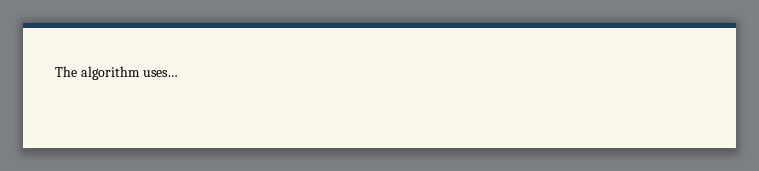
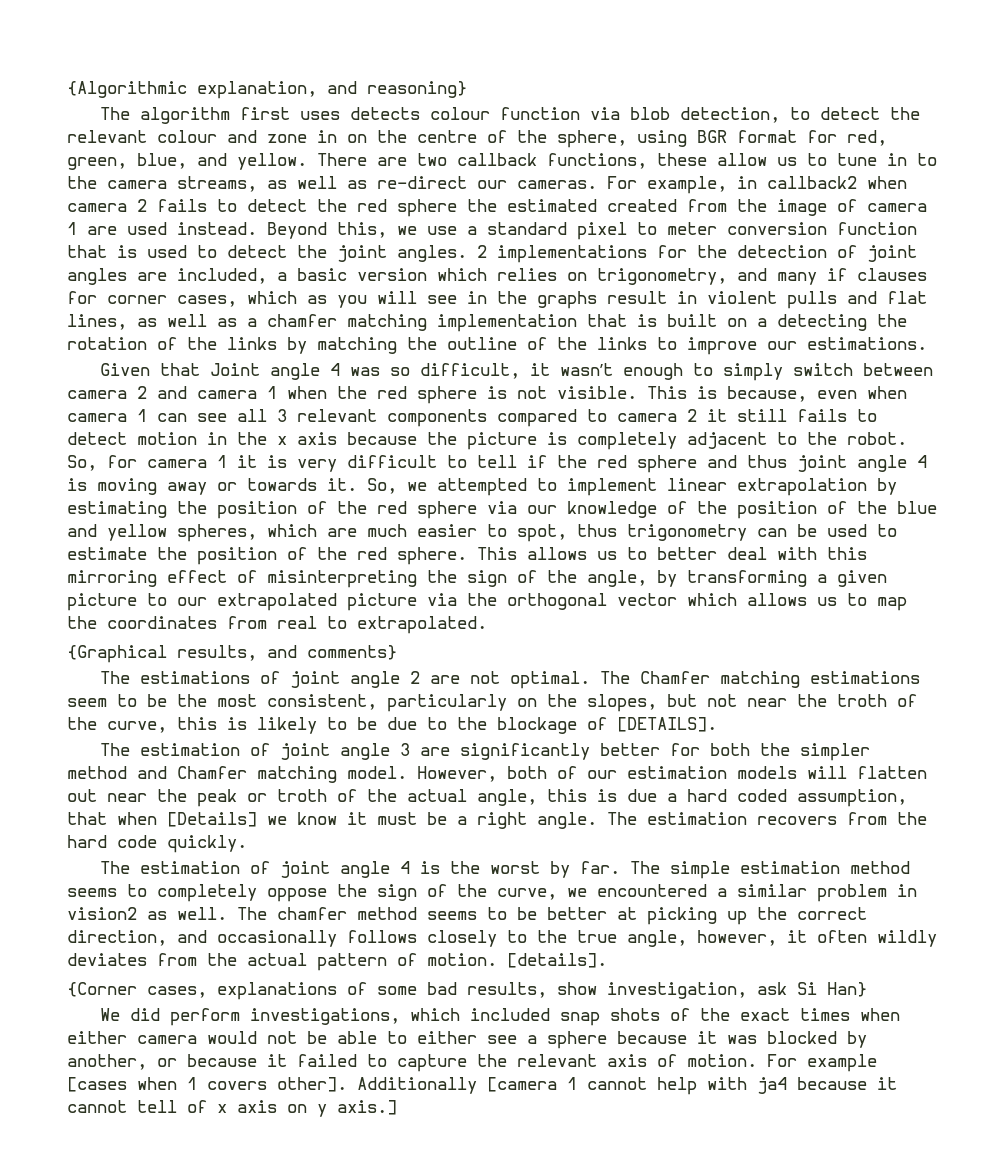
[55,66,178,80] The algorithm uses… -> [67,81,467,99] [100,107,921,124] [67,130,887,148] [67,153,937,170] [67,176,907,194] [67,199,927,217] [67,222,917,240] [67,245,917,263] [67,268,927,285] [67,291,927,309] [67,314,907,332] [67,337,927,355] [100,363,934,381] [67,386,907,404] [67,409,877,427] [67,432,907,450] [67,455,927,473] [67,478,897,496] [67,501,937,519] [67,524,897,542] [67,547,867,565] [67,570,887,588] [67,593,907,611] [67,616,487,634] [67,645,397,663] [100,671,921,689] [67,694,917,712] [67,717,717,734] [100,743,871,761] [67,766,927,783] [67,789,907,807] [67,812,927,829] [67,835,247,853] [100,861,911,879] [67,884,917,902] [67,907,867,925] [67,930,937,947] [67,953,607,971] [67,982,867,1000] [100,1008,901,1026] [67,1031,867,1049] [67,1054,877,1072] [67,1077,897,1095] [67,1100,397,1117] {Algorithmic explanation, and reasoning} // The algorithm first uses detects colour function via blob detection, to detect the relevant colour and zone in on the centre of the sphere, using BGR format for red, green, blue, and yellow. There are two callback functions, these allow us to tune in to the camera streams, as well as re-direct our cameras. For example, in callback2 when camera 2 fails to detect the red sphere the estimated created from the image of camera 1 are used instead. Beyond this, we use a standard pixel to meter conversion function that is used to detect the joint angles. 2 implementations for the detection of joint angles are included, a basic version which relies on trigonometry, and many if clauses for corner cases, which as you will see in the graphs result in violent pulls and flat lines, as well as a chamfer matching implementation that is built on a detecting the rotation of the links by matching the outline of the links to improve our estimations. // Given that Joint angle 4 was so difficult, it wasn’t enough to simply switch between camera 2 and camera 1 when the red sphere is not visible. This is because, even when camera 1 can see all 3 relevant components compared to camera 2 it still fails to detect motion in the x axis because the picture is completely adjacent to the robot. So, for camera 1 it is very difficult to tell if the red sphere and thus joint angle 4 is moving away or towards it. So, we attempted to implement linear extrapolation by estimating the position of the red sphere via our knowledge of the position of the blue and yellow spheres, which are much easier to spot, thus trigonometry can be used to estimate the position of the red sphere. This allows us to better deal with this mirroring effect of misinterpreting the sign of the angle, by transforming a given picture to our extrapolated picture via the orthogonal vector which allows us to map the coordinates from real to extrapolated. // {Graphical results, and comments} // The estimations of joint angle 2 are not optimal. The Chamfer matching estimations seem to be the most consistent, particularly on the slopes, but not near the troth of the curve, this is likely to be due to the blockage of [DETAILS]. // The estimation of joint angle 3 are significantly better for both the simpler method and Chamfer matching model. However, both of our estimation models will flatten out near the peak or troth of the actual angle, this is due a hard coded assumption, that when [Details] we know it must be a right angle. The estimation recovers from the hard code quickly. // The estimation of joint angle 4 is the worst by far. The simple estimation method seems to completely oppose the sign of the curve, we encountered a similar problem in vision2 as well. The chamfer method seems to be better at picking up the correct direction, and occasionally follows closely to the true angle, however, it often wildly deviates from the actual pattern of motion. [details]. // {Corner cases, explanations of some bad results, show investigation, ask Si Han} // We did perform investigations, which included snap shots of the exact times when either camera would not be able to either see a sphere because it was blocked by another, or because it failed to capture the relevant axis of motion. For example [cases when 1 covers other]. Additionally [camera 1 cannot help with ja4 because it cannot tell of x axis on y axis.]

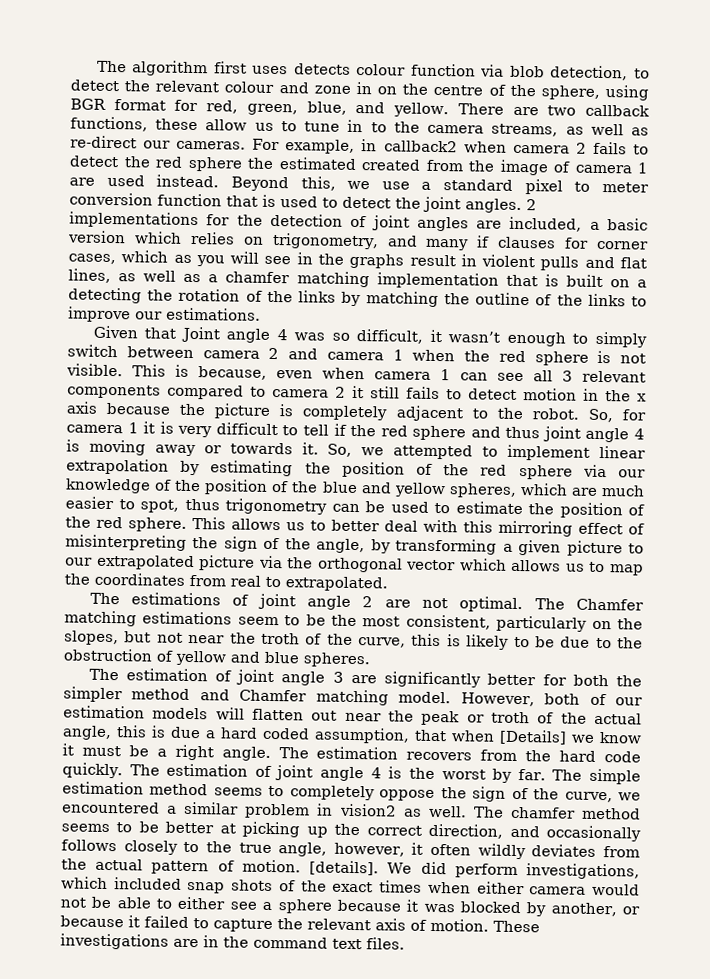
[67,81,467,99] {Algorithmic explanation, and reasoning} // -> (96, 66) none
[67,645,397,663] // {Graphical results, and comments} -> (388, 584) none
[497,717,717,734] blockage of [DETAILS]. -> [63,648,371,668] obstruction of yellow and blue spheres.
(247, 844) // -> (123, 770) none
[67,982,867,1000] // {Corner cases, explanations of some bad results, show investigation, ask Si Han} // -> (380, 868) none
[767,1054,877,1072] [67,1077,897,1095] [67,1100,397,1117] For example [cases when 1 covers other]. Additionally [camera 1 cannot help with ja4 because it cannot tell of x axis on y axis.] -> [493,920,540,933] [60,933,405,950] These investigations are in the command text files.

